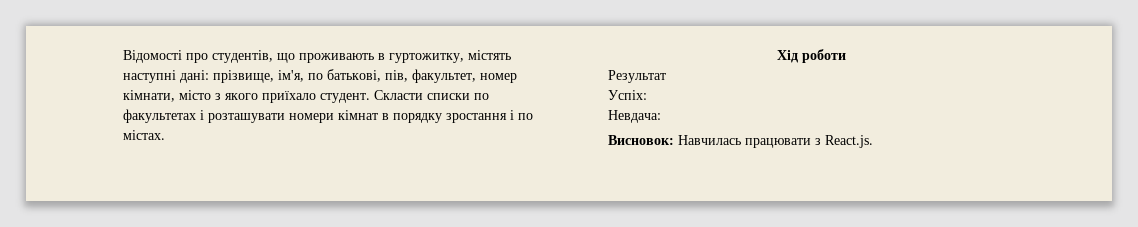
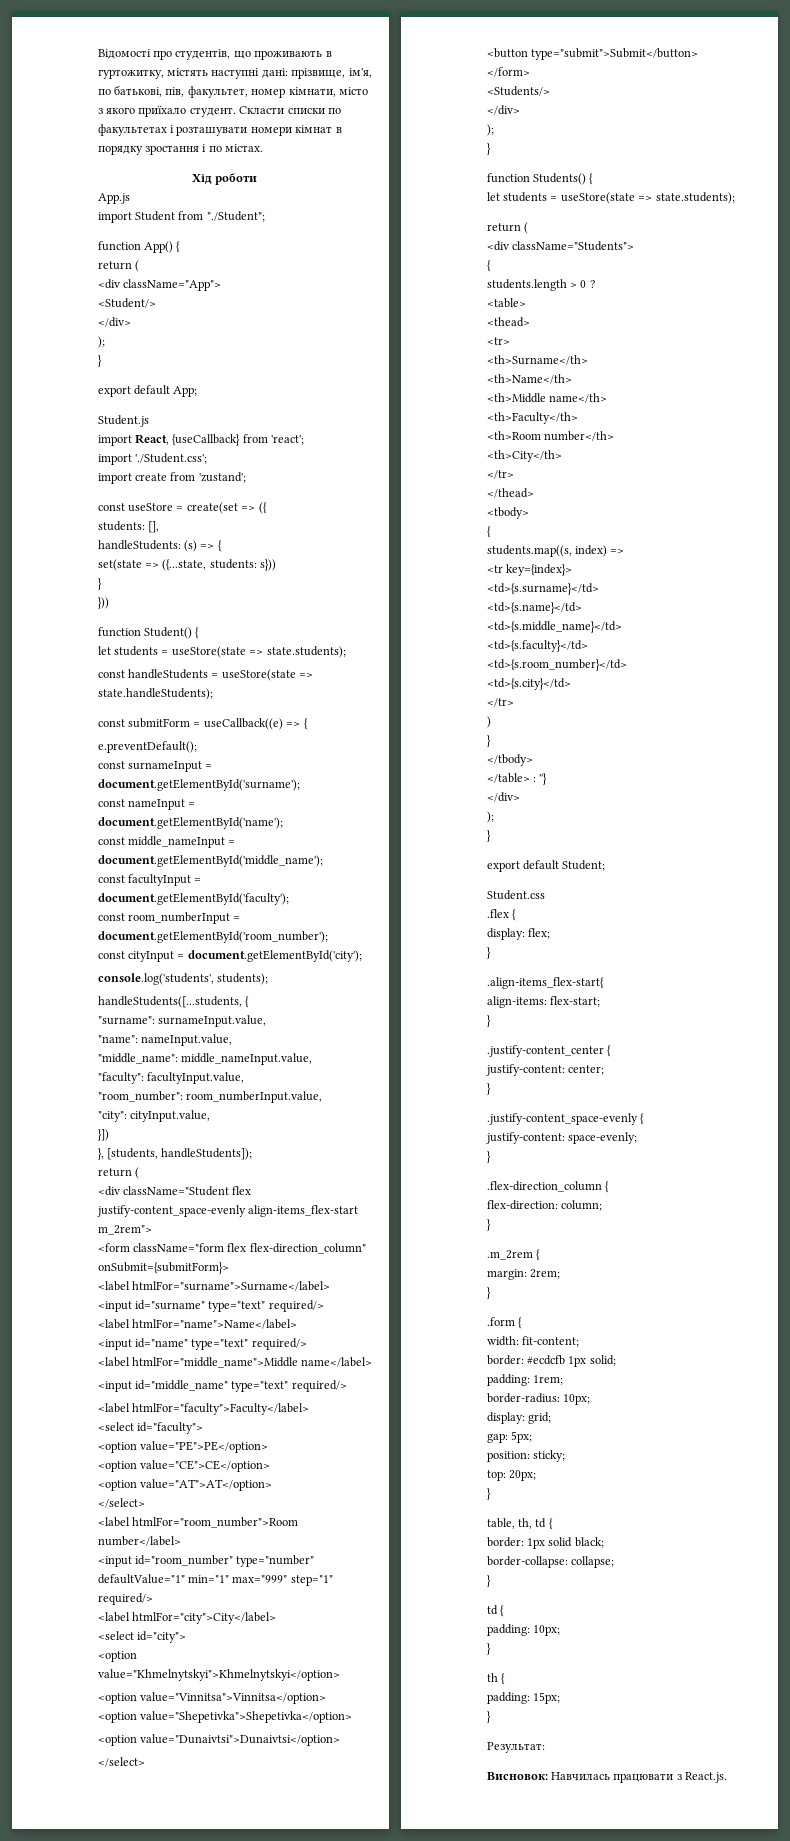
[607,70,666,83] [607,90,647,100] [607,110,661,123] Результат // Успіх: // Невдача: -> [97,193,130,204] [97,211,265,223] [97,241,181,253] [97,260,140,272] [97,279,222,291] [97,298,156,308] [97,317,131,327] [97,336,105,348] [97,355,102,367] [97,385,198,397] [97,415,149,427] [97,434,305,446] [97,453,208,465] [97,472,246,484] [97,502,267,514] [97,521,160,533] [97,540,222,552] [97,559,277,571] [97,578,102,590] [97,597,109,609] [97,627,200,639] [97,646,346,658] [97,669,314,681] [97,688,213,700] [97,718,308,730] [97,741,197,753] [97,761,213,772] [97,779,300,791] [97,799,196,810] [97,817,283,829] [97,836,236,848] [97,855,323,867] [97,874,202,886] [97,893,289,905] [97,912,241,924] [97,931,328,943] [97,950,362,962] [97,973,269,985] [97,996,250,1008] [97,1015,267,1027] [97,1034,233,1046] [97,1053,313,1065] [97,1072,245,1084] [97,1091,323,1103] [97,1110,211,1122] [97,1129,109,1141] [97,1148,253,1160] [97,1167,140,1179] [97,1186,252,1196] [96,1205,359,1217] [97,1225,152,1235] [97,1243,366,1254] [97,1262,229,1274] [97,1281,331,1291] [97,1300,324,1312] [97,1319,298,1329] [97,1338,307,1350] [97,1357,373,1368] [97,1380,347,1392] [97,1403,310,1415] [97,1422,204,1434] [97,1441,269,1453] [97,1460,271,1472] [97,1479,273,1491] [97,1498,145,1508] [97,1517,299,1528] [97,1536,181,1546] [97,1555,315,1567] [97,1574,333,1586] [97,1593,153,1605] [97,1612,277,1624] [97,1631,187,1643] [97,1651,137,1662] [97,1669,340,1681] [97,1692,327,1704] [97,1711,353,1723] [97,1734,341,1746] [97,1757,145,1767] [486,48,699,60] [486,67,530,77] [486,86,550,96] [486,105,520,115] [486,124,494,136] [486,143,491,155] [486,173,594,185] [486,192,735,204] [486,222,529,234] [486,241,635,251] [486,260,491,272] [486,279,595,291] [486,298,526,308] [486,317,530,327] [486,337,510,345] [486,355,588,365] [486,374,572,384] [486,393,608,403] [486,412,578,424] [486,431,615,441] [486,450,562,462] [486,470,514,479] [486,488,534,498] [486,507,529,519] [486,526,491,538] [486,545,625,557] [486,564,573,576] [486,583,599,595] [486,602,582,614] [486,621,622,633] [486,640,588,652] [486,659,627,671] [486,678,571,690] [486,698,514,707] [486,716,491,728] [486,735,491,747] [486,754,533,766] [486,773,548,785] [486,792,520,802] [486,811,494,823] [486,830,491,842] [486,860,606,872] [486,890,545,900] [486,909,517,921] [486,928,551,940] [486,947,491,959] [486,977,604,989] [486,996,601,1008] [486,1015,491,1027] [486,1045,612,1057] [485,1064,605,1076] [486,1083,491,1095] [486,1113,645,1125] [485,1132,638,1144] [486,1151,491,1163] [486,1181,610,1193] [486,1200,603,1211] [486,1219,491,1231] [486,1249,541,1261] [486,1269,561,1280] [486,1287,491,1299] [486,1317,523,1329] [486,1336,580,1347] [486,1355,616,1367] [486,1374,564,1386] [486,1393,591,1405] [486,1412,552,1424] [486,1431,533,1443] [486,1450,566,1462] [486,1470,537,1481] [486,1488,491,1500] [486,1518,553,1530] [486,1537,604,1549] [486,1556,615,1568] [486,1575,491,1587] [486,1605,505,1617] [486,1624,561,1636] [486,1643,491,1655] [486,1673,506,1685] [486,1692,561,1704] [486,1711,491,1723] [486,1742,545,1753] App.js // import Student from "./Student"; // function App() { // return ( // <div className="App"> // <Student/> // </div> // ); // } // export default App; // Student.js // import React, {useCallback} from 'react'; // import './Student.css'; // import create from 'zustand'; // const useStore = create(set => ({ // students: [], // handleStudents: (s) => { // set(state => ({...state, students: s})) // } // })) // function Student() { // let students = useStore(state => state.students); // const handleStudents = useStore(state => state.handleStudents); // const submitForm = useCallback((e) => { // e.preventDefault(); // const surnameInput = document.getElementById('surname'); // const nameInput = document.getElementById('name'); // const middle_nameInput = document.getElementById('middle_name'); // const facultyInput = document.getElementById('faculty'); // const room_numberInput = document.getElementById('room_number'); // const cityInput = document.getElementById('city'); // console.log('students', students); // handleStudents([...students, { // "surname": surnameInput.value, // "name": nameInput.value, // "middle_name": middle_nameInput.value, // "faculty": facultyInput.value, // "room_number": room_numberInput.value, // "city": cityInput.value, // }]) // }, [students, handleStudents]); // return ( // <div className="Student flex justify-content_space-evenly align-items_flex-start m_2rem"> // <form className="form flex flex-direction_column" onSubmit={submitForm}> // <label htmlFor="surname">Surname</label> // <input id="surname" type="text" required/> // <label htmlFor="name">Name</label> // <input id="name" type="text" required/> // <label htmlFor="middle_name">Middle name</label> // <input id="middle_name" type="text" required/> // <label htmlFor="faculty">Faculty</label> // <select id="faculty"> // <option value="PE">PE</option> // <option value="CE">CE</option> // <option value="AT">AT</option> // </select> // <label htmlFor="room_number">Room number</label> // <input id="room_number" type="number" defaultValue="1" min="1" max="999" step="1" required/> // <label htmlFor="city">City</label> // <select id="city"> // <option value="Khmelnytskyi">Khmelnytskyi</option> // <option value="Vinnitsa">Vinnitsa</option> // <option value="Shepetivka">Shepetivka</option> // <option value="Dunaivtsi">Dunaivtsi</option> // </select> // <button type="submit">Submit</button> // </form> // <Students/> // </div> // ); // } // function Students() { // let students = useStore(state => state.students); // return ( // <div className="Students"> // { // students.length > 0 ? // <table> // <thead> // <tr> // <th>Surname</th> // <th>Name</th> // <th>Middle name</th> // <th>Faculty</th> // <th>Room number</th> // <th>City</th> // </tr> // </thead> // <tbody> // { // students.map((s, index) => // <tr key={index}> // <td>{s.surname}</td> // <td>{s.name}</td> // <td>{s.middle_name}</td> // <td>{s.faculty}</td> // <td>{s.room_number}</td> // <td>{s.city}</td> // </tr> // ) // } // </tbody> // </table> : ''} // </div> // ); // } // export default Student; // Student.css // .flex { // display: flex; // } // .align-items_flex-start{ // align-items: flex-start; // } // .justify-content_center { // justify-content: center; // } // .justify-content_space-evenly { // justify-content: space-evenly; // } // .flex-direction_column { // flex-direction: column; // } // .m_2rem { // margin: 2rem; // } // .form { // width: fit-content; // border: #ecdcfb 1px solid; // padding: 1rem; // border-radius: 10px; // display: grid; // gap: 5px; // position: sticky; // top: 20px; // } // table, th, td { // border: 1px solid black; // border-collapse: collapse; // } // td { // padding: 10px; // } // th { // padding: 15px; // } // Результат:

